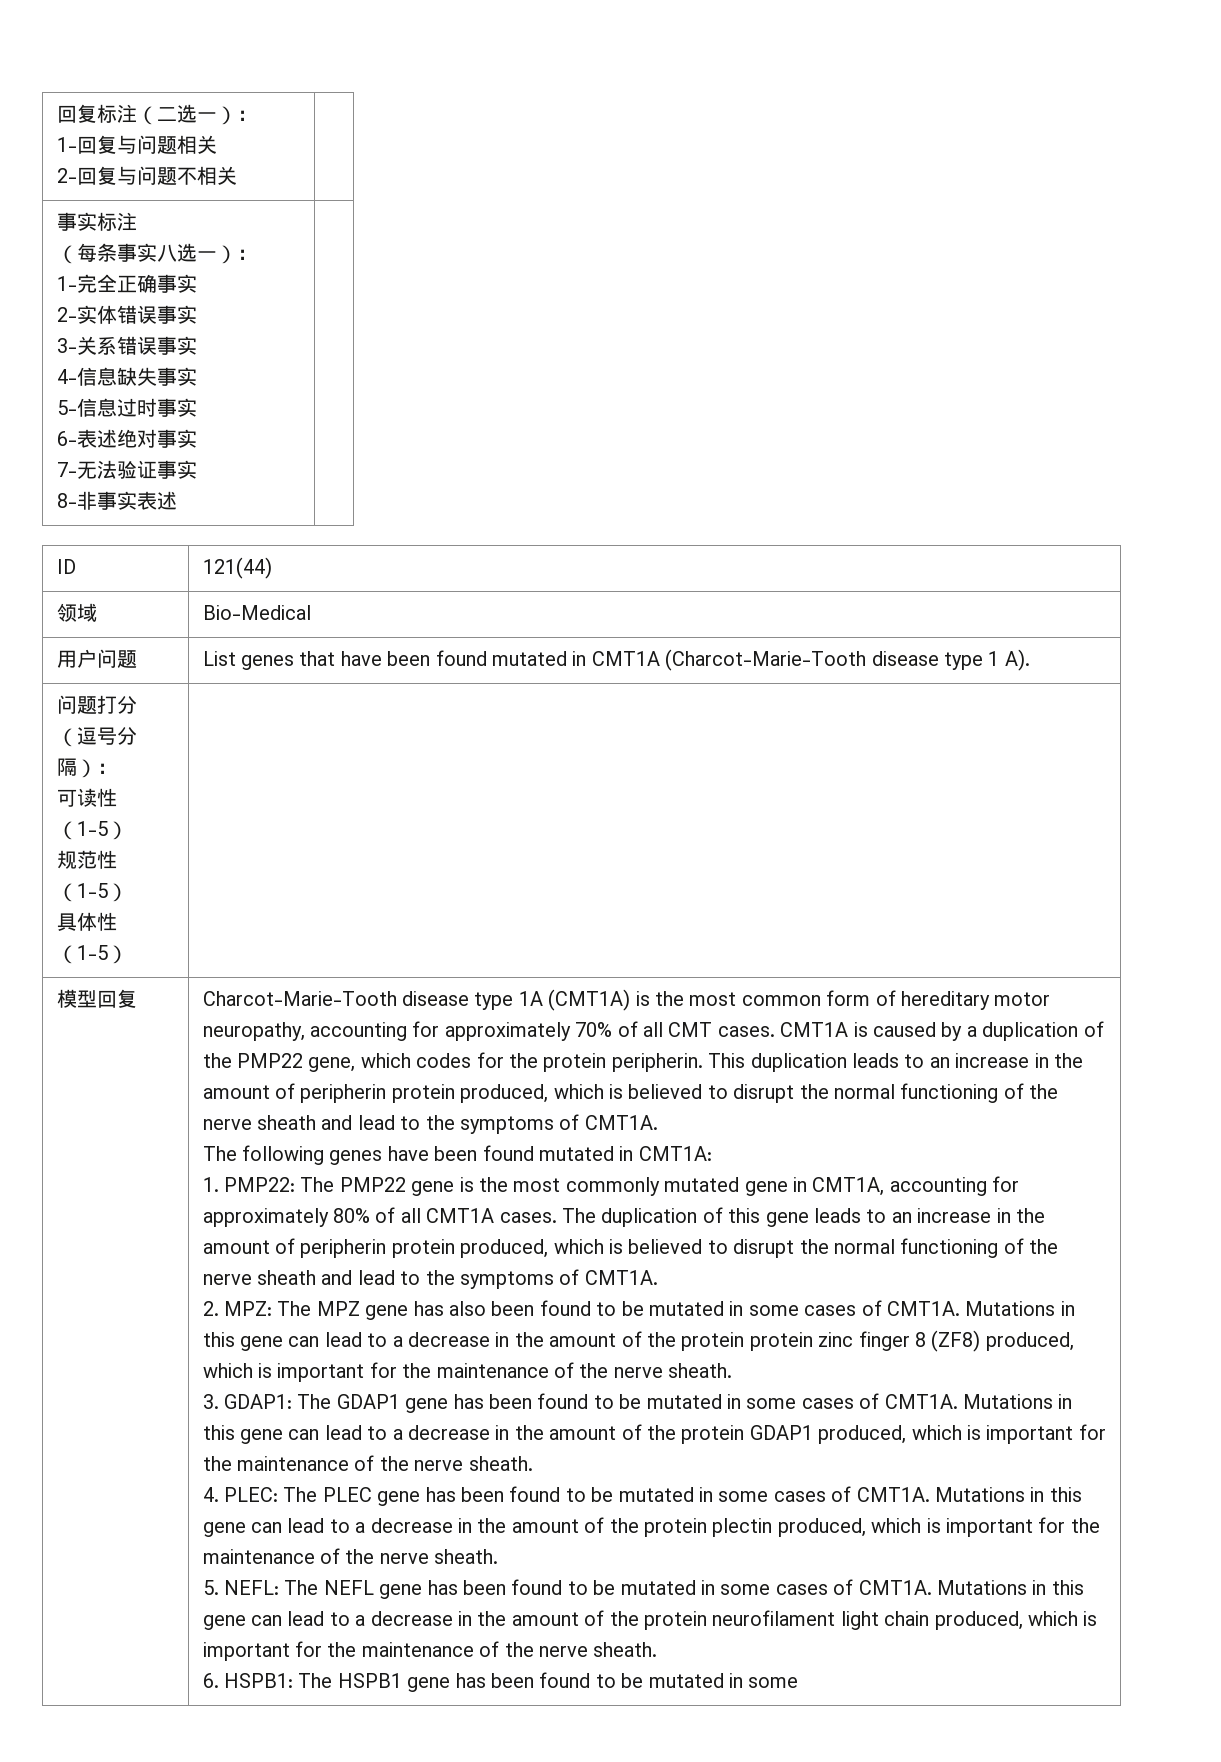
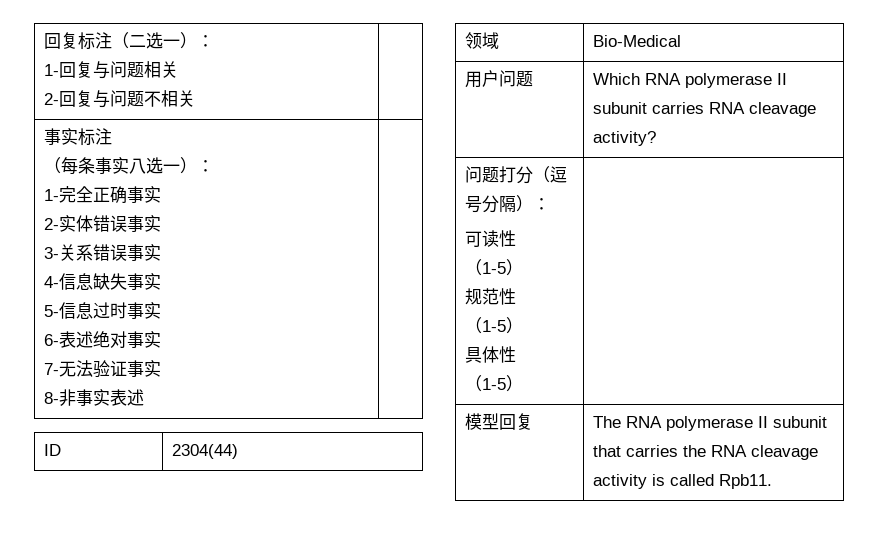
[202,557,272,579] 121(44) -> [172,444,239,459] 2304(44)
[202,649,1030,671] List genes that have been found mutated in CMT1A (Charcot-Marie-Tooth disease type 1 A). -> [593,73,788,88] [593,102,817,117] [593,131,657,146] Which RNA polymerase II subunit carries RNA cleavage activity?
[202,989,1051,1011] [202,1021,1104,1041] [202,1052,1083,1072] [202,1083,1059,1103] [202,1114,658,1134] [202,1145,712,1165] [202,1176,1020,1196] [202,1207,1045,1227] [202,1238,1059,1258] [202,1269,658,1289] [202,1300,1075,1320] [202,1330,1074,1352] [202,1362,733,1382] [202,1393,1073,1413] [202,1424,1106,1444] [202,1455,533,1471] [202,1486,1082,1506] [202,1517,1100,1537] [202,1548,499,1564] [202,1579,1084,1599] [202,1610,1098,1630] [202,1641,658,1661] [202,1672,799,1692] Charcot-Marie-Tooth disease type 1A (CMT1A) is the most common form of hereditary motor neuropathy, accounting for approximately 70% of all CMT cases. CMT1A is caused by a duplication of the PMP22 gene, which codes for the protein peripherin. This duplication leads to an increase in the amount of peripherin protein produced, which is believed to disrupt the normal functioning of the nerve sheath and lead to the symptoms of CMT1A. // The following genes have been found mutated in CMT1A: // 1. PMP22: The PMP22 gene is the most commonly mutated gene in CMT1A, accounting for approximately 80% of all CMT1A cases. The duplication of this gene leads to an increase in the amount of peripherin protein produced, which is believed to disrupt the normal functioning of the nerve sheath and lead to the symptoms of CMT1A. // 2. MPZ: The MPZ gene has also been found to be mutated in some cases of CMT1A. Mutations in this gene can lead to a decrease in the amount of the protein protein zinc finger 8 (ZF8) produced, which is important for the maintenance of the nerve sheath. // 3. GDAP1: The GDAP1 gene has been found to be mutated in some cases of CMT1A. Mutations in this gene can lead to a decrease in the amount of the protein GDAP1 produced, which is important for the maintenance of the nerve sheath. // 4. PLEC: The PLEC gene has been found to be mutated in some cases of CMT1A. Mutations in this gene can lead to a decrease in the amount of the protein plectin produced, which is important for the maintenance of the nerve sheath. // 5. NEFL: The NEFL gene has been found to be mutated in some cases of CMT1A. Mutations in this gene can lead to a decrease in the amount of the protein neurofilament light chain produced, which is important for the maintenance of the nerve sheath. // 6. HSPB1: The HSPB1 gene has been found to be mutated in some -> [593,416,828,431] [593,445,819,460] [593,474,773,489] The RNA polymerase II subunit that carries the RNA cleavage activity is called Rpb11.

